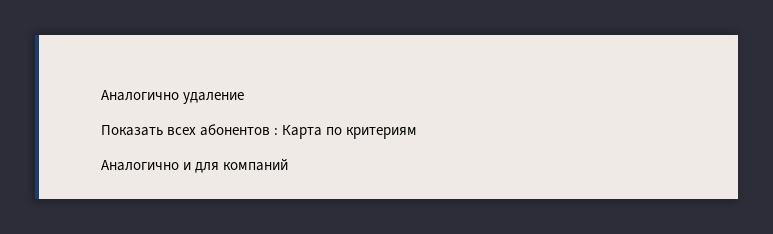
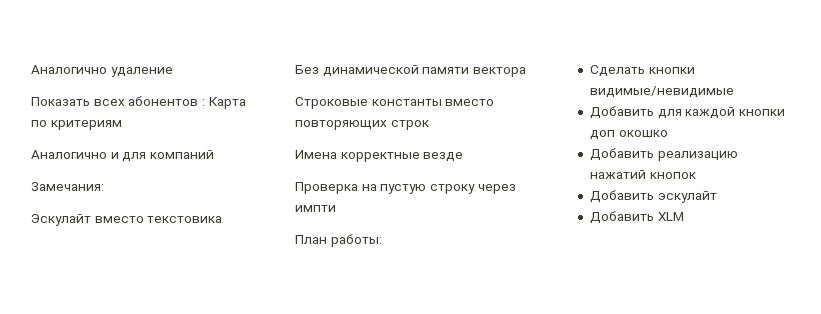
(289, 164) none -> [31,182,104,191] [31,214,223,226] [295,65,526,77] [295,97,495,109] [295,120,429,130] [295,150,464,162] [295,182,516,194] [295,205,336,212] [295,234,382,247] [589,65,695,77] [589,86,734,98] [589,106,785,119] [589,130,668,140] [589,148,738,161] [589,170,696,179] [589,190,717,203] [589,211,684,224] // Замечания: // Эскулайт вместо текстовика // Без динамической памяти вектора // Строковые константы вместо повторяющих строк // Имена корректные везде // Проверка на пустую строку через импти // План работы: // Сделать кнопки видимые/невидимые // Добавить для каждой кнопки доп окошко // Добавить реализацию нажатий кнопок // Добавить эскулайт // Добавить XLM

